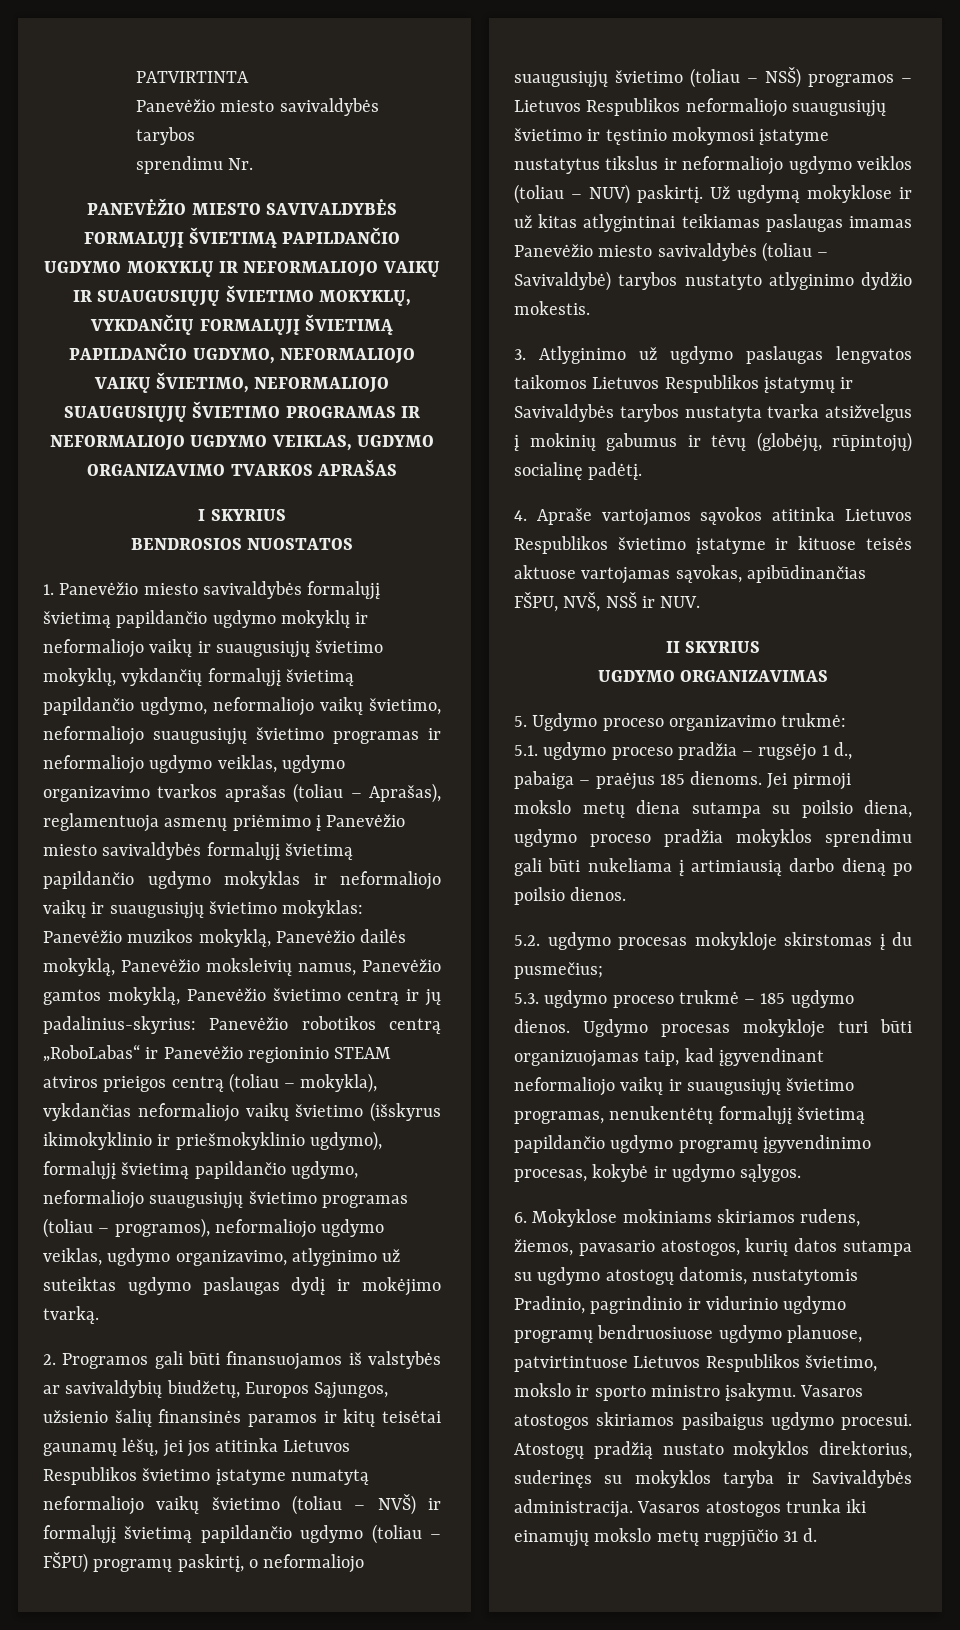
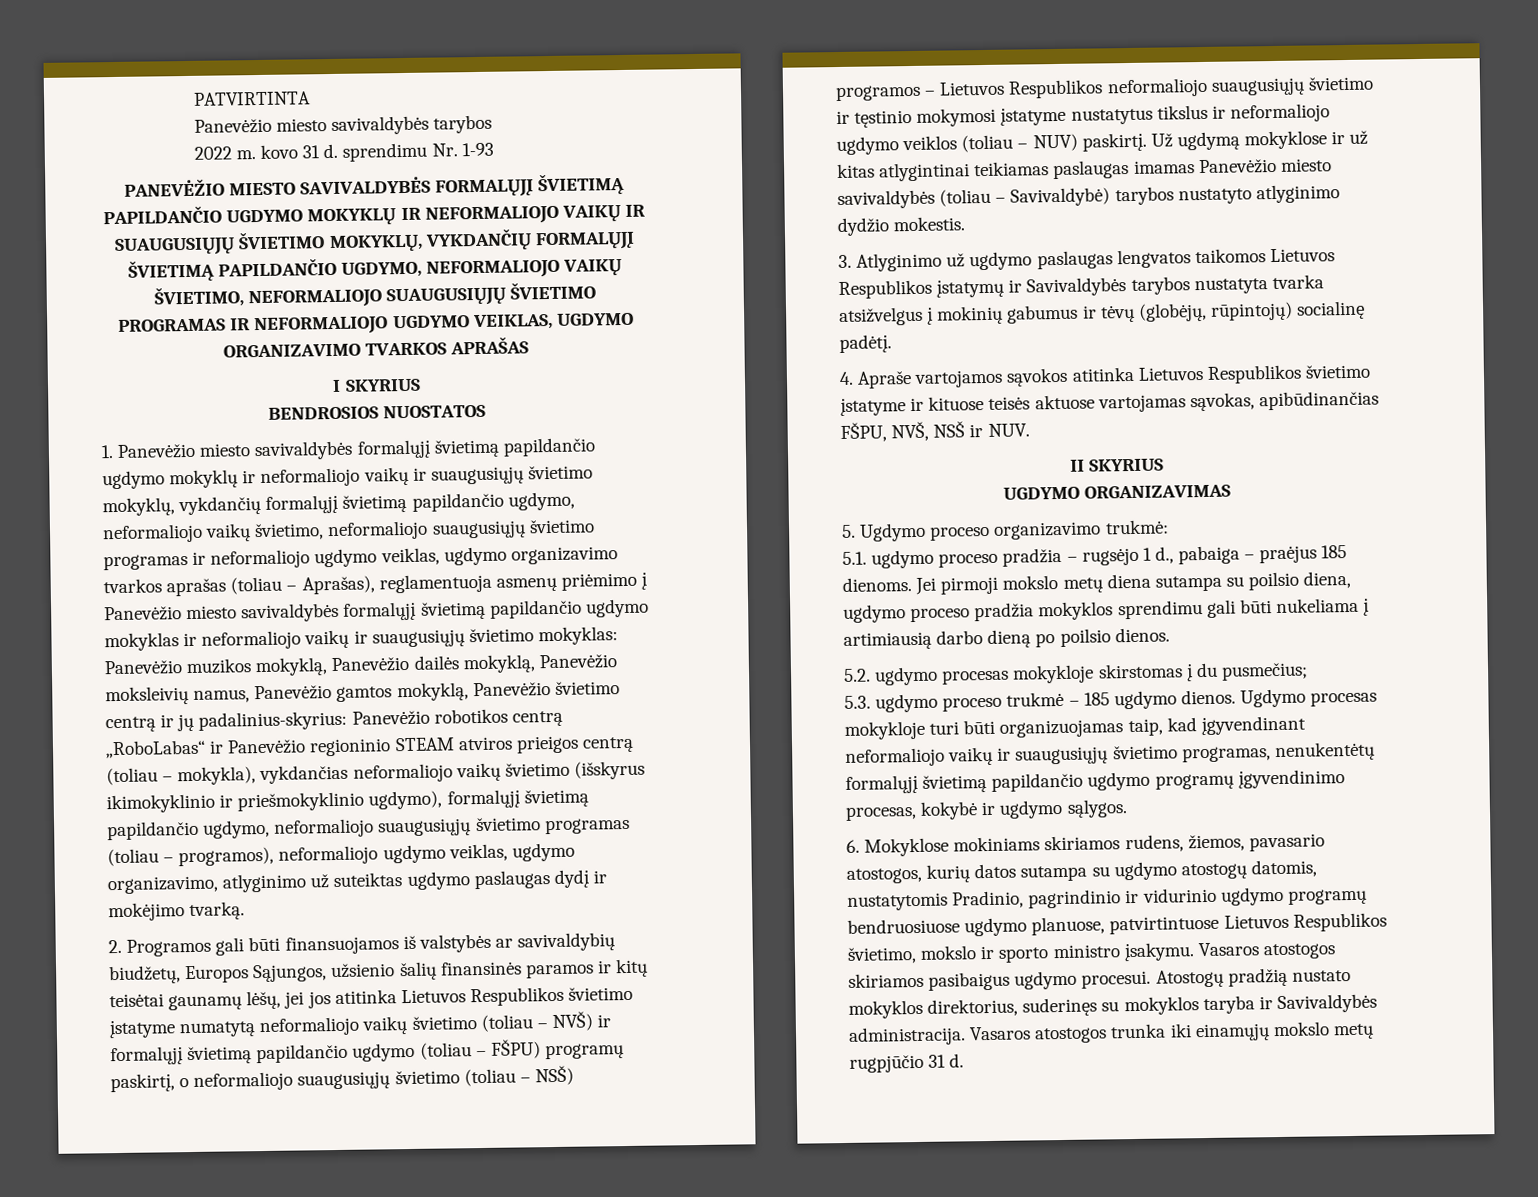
(196, 136) none -> [193,143,339,160] 2022 m. kovo 31 d.
(254, 164) none -> [461,142,494,157] 1-93

